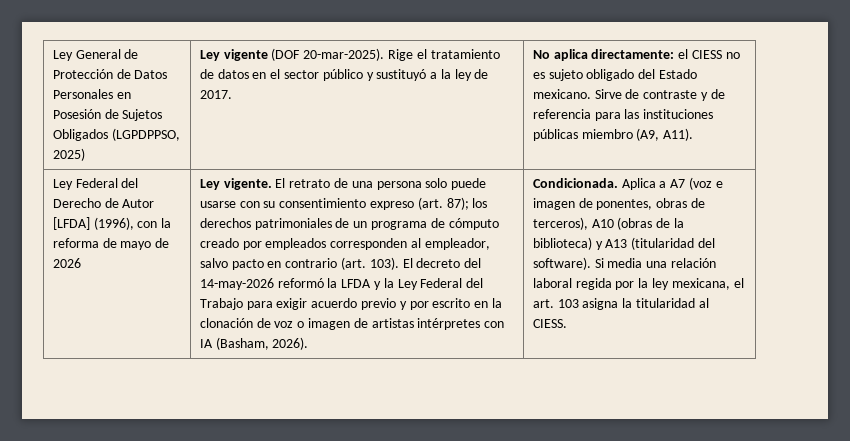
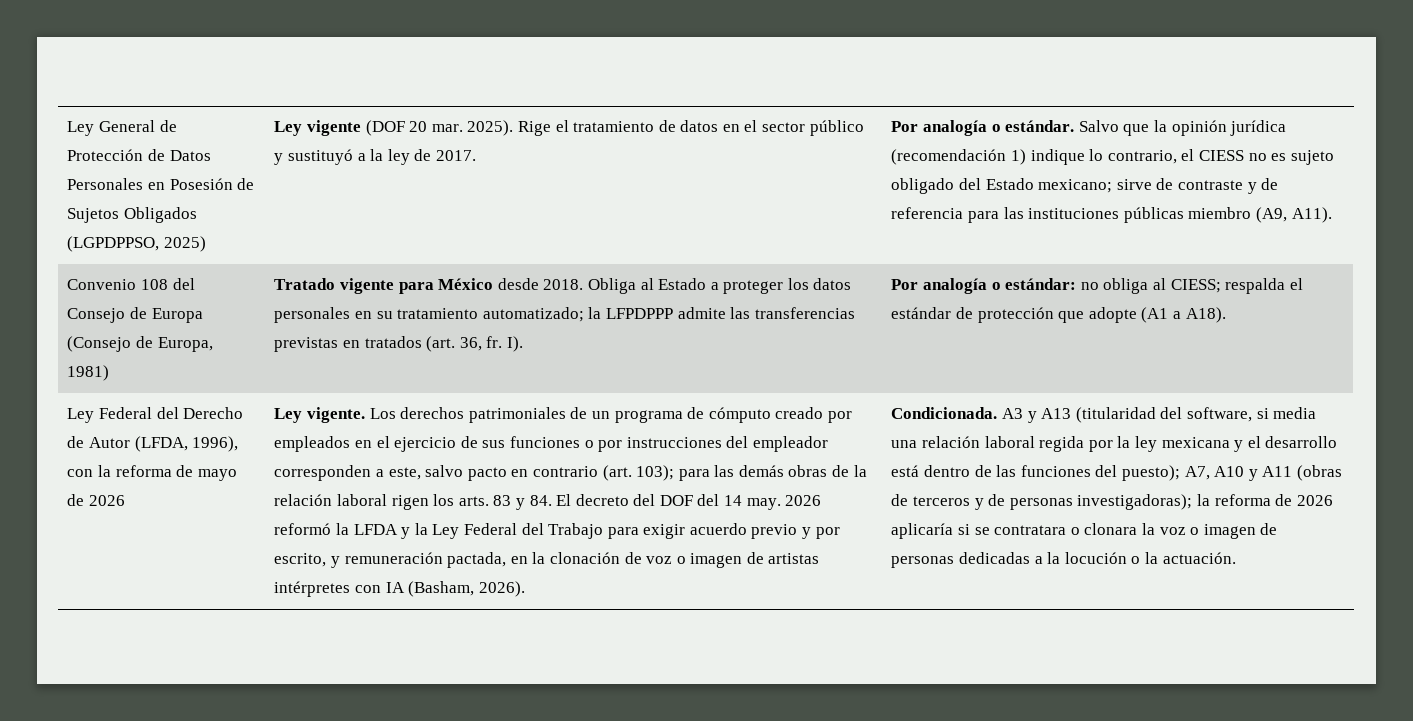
[303,48,385,61] 20-mar-2025). -> [409,120,514,136] 20 mar. 2025).
[532,49,675,61] No aplica directamente: -> [891,120,1287,136] [891,149,1177,165] Por analogía o estándar. Salvo que la opinión jurídica (recomendación 1) indique lo contrario,
[532,89,622,99] mexicano. Sirve -> [1038,179,1152,193] mexicano; sirve
(694, 134) none -> [67,278,195,290] [67,307,203,323] [67,336,213,352] [67,365,110,381] [274,278,852,294] [274,307,855,323] [274,336,523,352] [891,278,1303,294] [891,307,1226,323] // Convenio 108 del Consejo de Europa (Consejo de Europa, 1981) | Tratado vigente para México desde 2018. Obliga al Estado a proteger los datos personales en su tratamiento automatizado; la LFPDPPP admite las transferencias previstas en tratados (art. 36, fr. I). | Por analogía o estándar: no obliga al CIESS; respalda el estándar de protección que adopte (A1 a A18).
[52,217,134,230] [LFDA] (1996), -> [134,436,239,452] (LFDA, 1996),
[275,178,487,190] [199,197,488,210] El retrato de una persona solo puede usarse con su consentimiento expreso (art. 87); los -> [369,408,396,419] Los
[330,238,490,250] corresponden al empleador, -> [355,436,828,452] [274,465,421,481] en el ejercicio de sus funciones o por instrucciones del empleador corresponden a este,
[369,257,482,270] [199,278,274,290] 103). El decreto del 14-may-2026 -> [636,465,867,481] [274,494,822,510] 103); para las demás obras de la relación laboral rigen los arts. 83 y 84. El decreto del DOF del 14 may. 2026
[432,298,471,308] escrito -> [274,552,507,568] escrito, y remuneración pactada,
[621,177,723,190] [532,198,705,210] [532,217,684,230] [532,237,592,250] Aplica a A7 (voz e imagen de ponentes, obras de terceros), A10 (obras de la biblioteca) -> [1002,408,1024,419] A3
[532,257,604,270] software). Si -> [1186,407,1269,422] software, si
[671,278,744,290] [532,298,709,310] [532,319,567,328] mexicana, el art. 103 asigna la titularidad al CIESS. -> [1161,436,1338,452] [891,465,1342,481] [891,494,1333,510] [891,523,1278,539] [891,552,1236,568] mexicana y el desarrollo está dentro de las funciones del puesto); A7, A10 y A11 (obras de terceros y de personas investigadoras); la reforma de 2026 aplicaría si se contratara o clonara la voz o imagen de personas dedicadas a la locución o la actuación.

